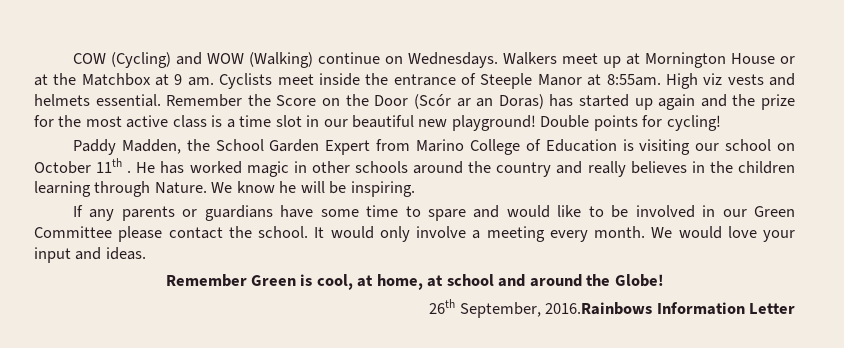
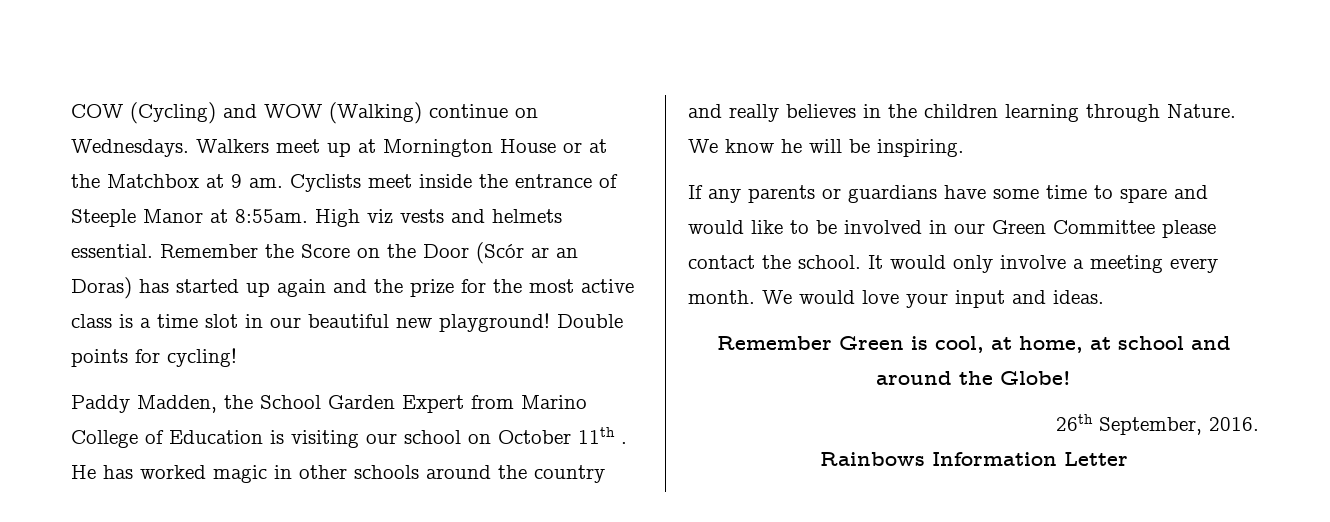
[545,302,653,315] 2016.Rainbows -> [1209,417,1259,431] [819,452,925,466] 2016. // Rainbows

